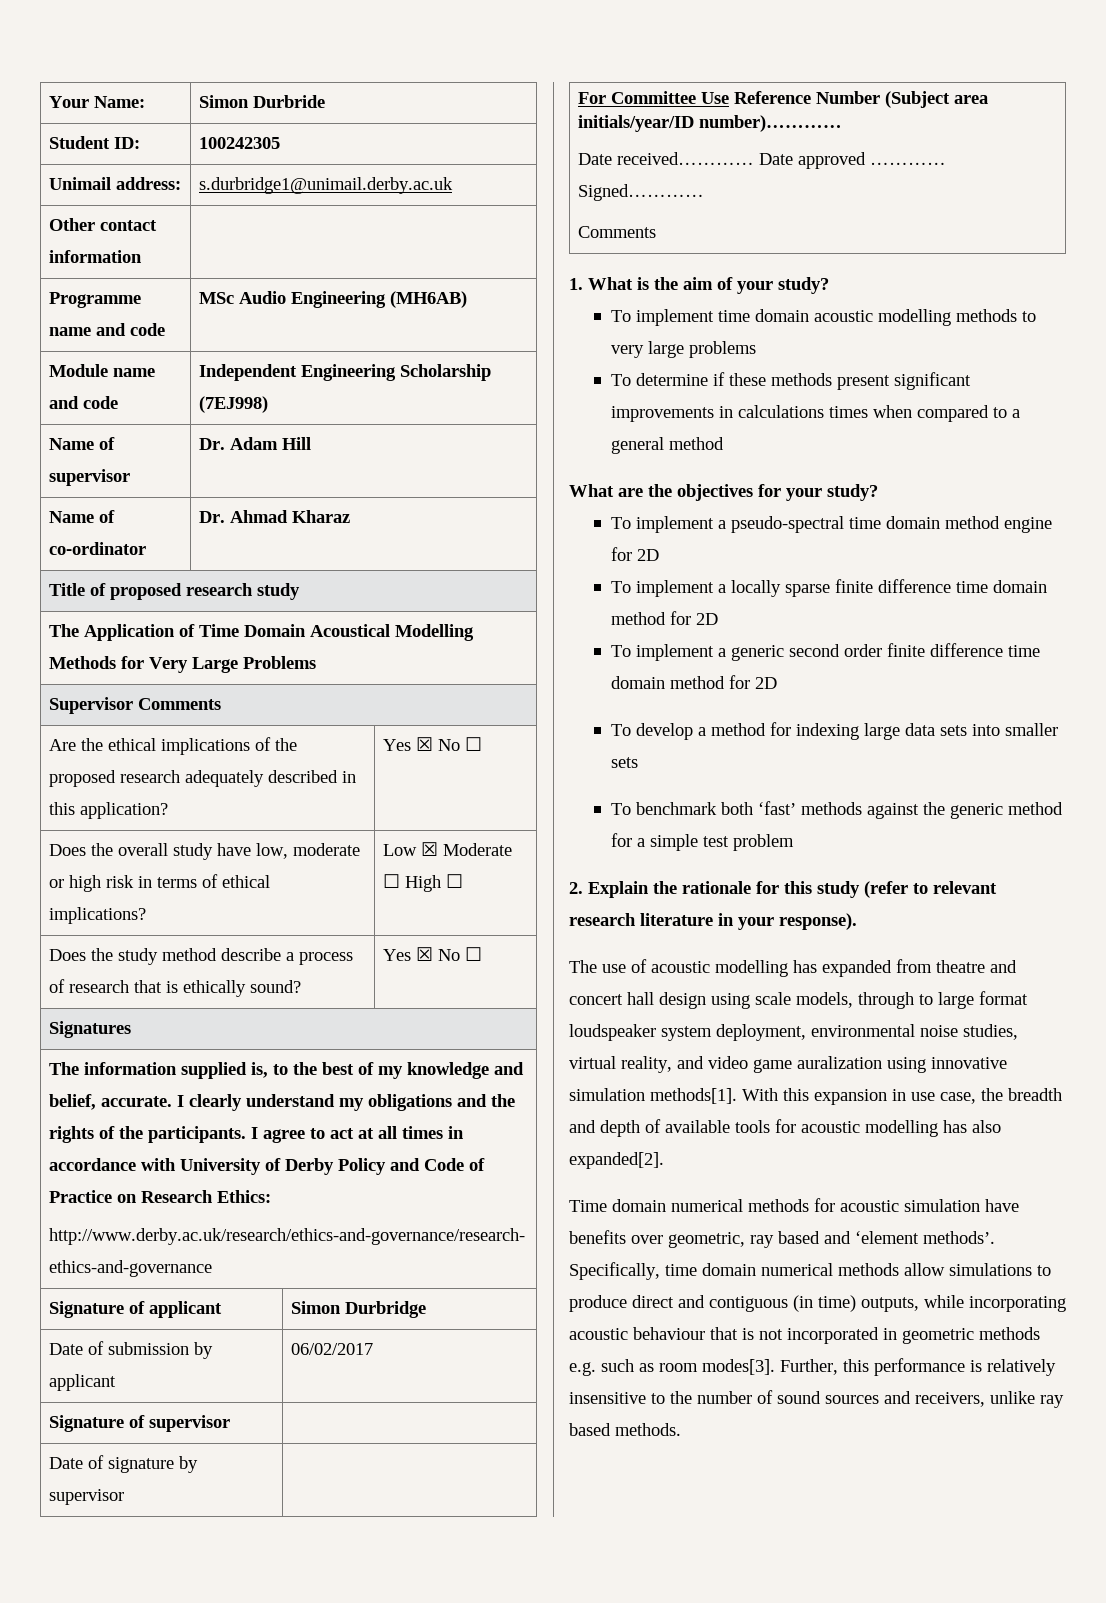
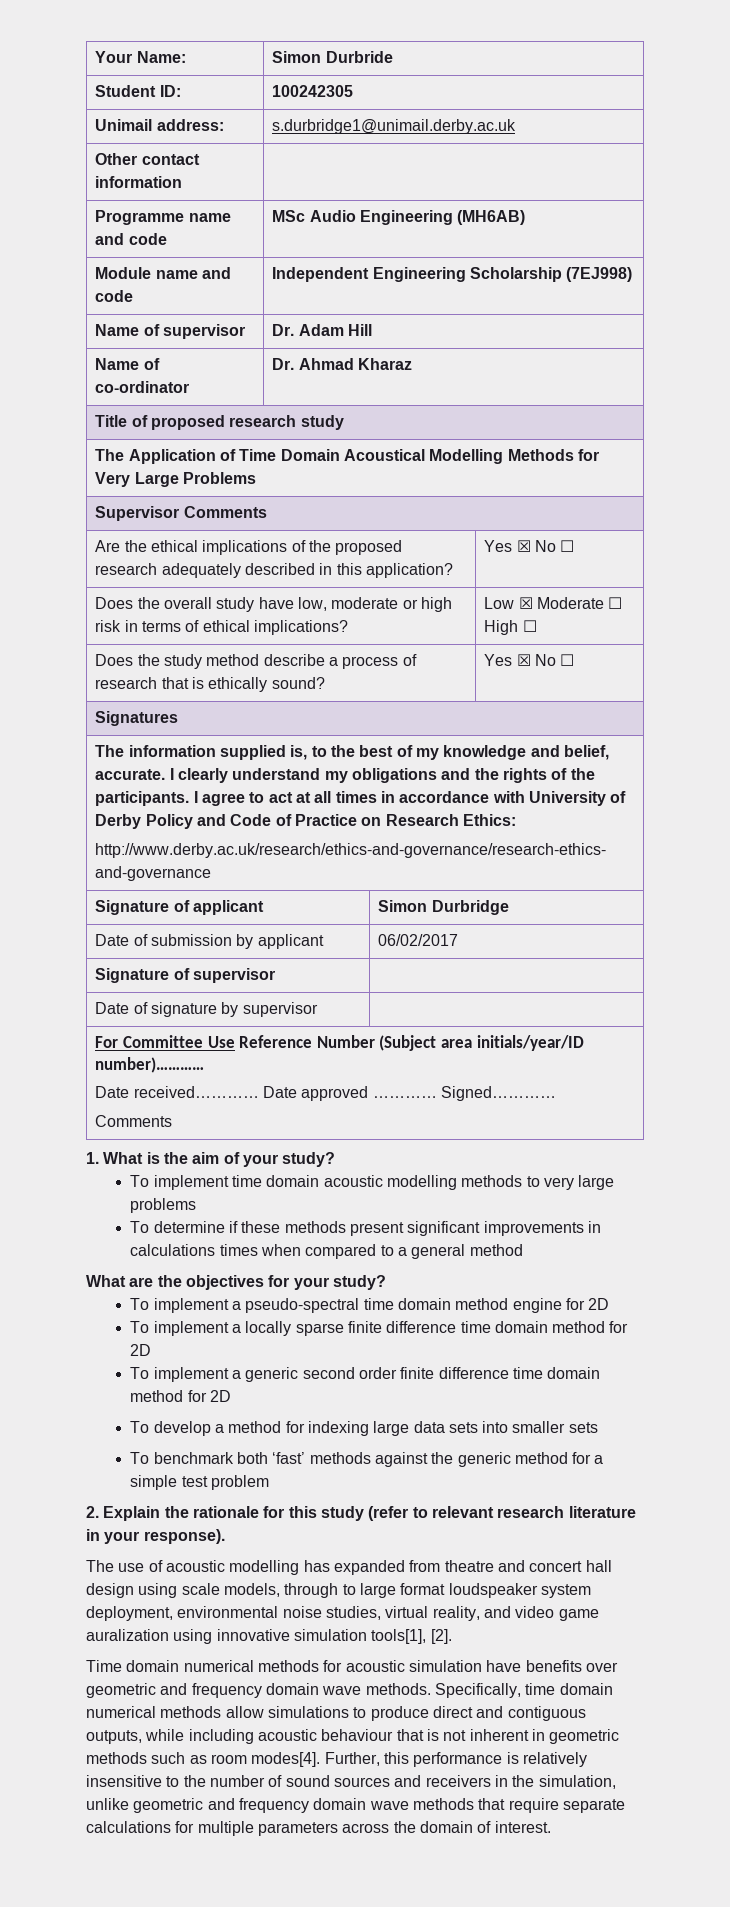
[650,1088,1062,1105] [569,1119,1001,1137] [569,1152,664,1169] methods[1]. With this expansion in use case, the breadth and depth of available tools for acoustic modelling has also expanded[2]. -> [371,1629,452,1644] tools[1], [2].
[668,1231,995,1248] geometric, ray based and ‘element methods’. -> [86,1683,431,1698] geometric and frequency domain wave methods.
[793,1295,856,1312] (in time) -> (586, 1713) none
[969,1296,1066,1312] incorporating -> [188,1729,254,1744] including
[787,1327,879,1344] incorporated -> [469,1729,529,1741] inherent
[569,1362,596,1376] e.g. -> (147, 1758) none
[702,1359,775,1375] modes[3]. -> [251,1752,321,1767] modes[4].
[915,1391,1064,1408] [569,1423,681,1436] receivers, unlike ray based methods. -> [425,1775,616,1789] [86,1798,625,1813] [86,1821,551,1836] receivers in the simulation, unlike geometric and frequency domain wave methods that require separate calculations for multiple parameters across the domain of interest.

